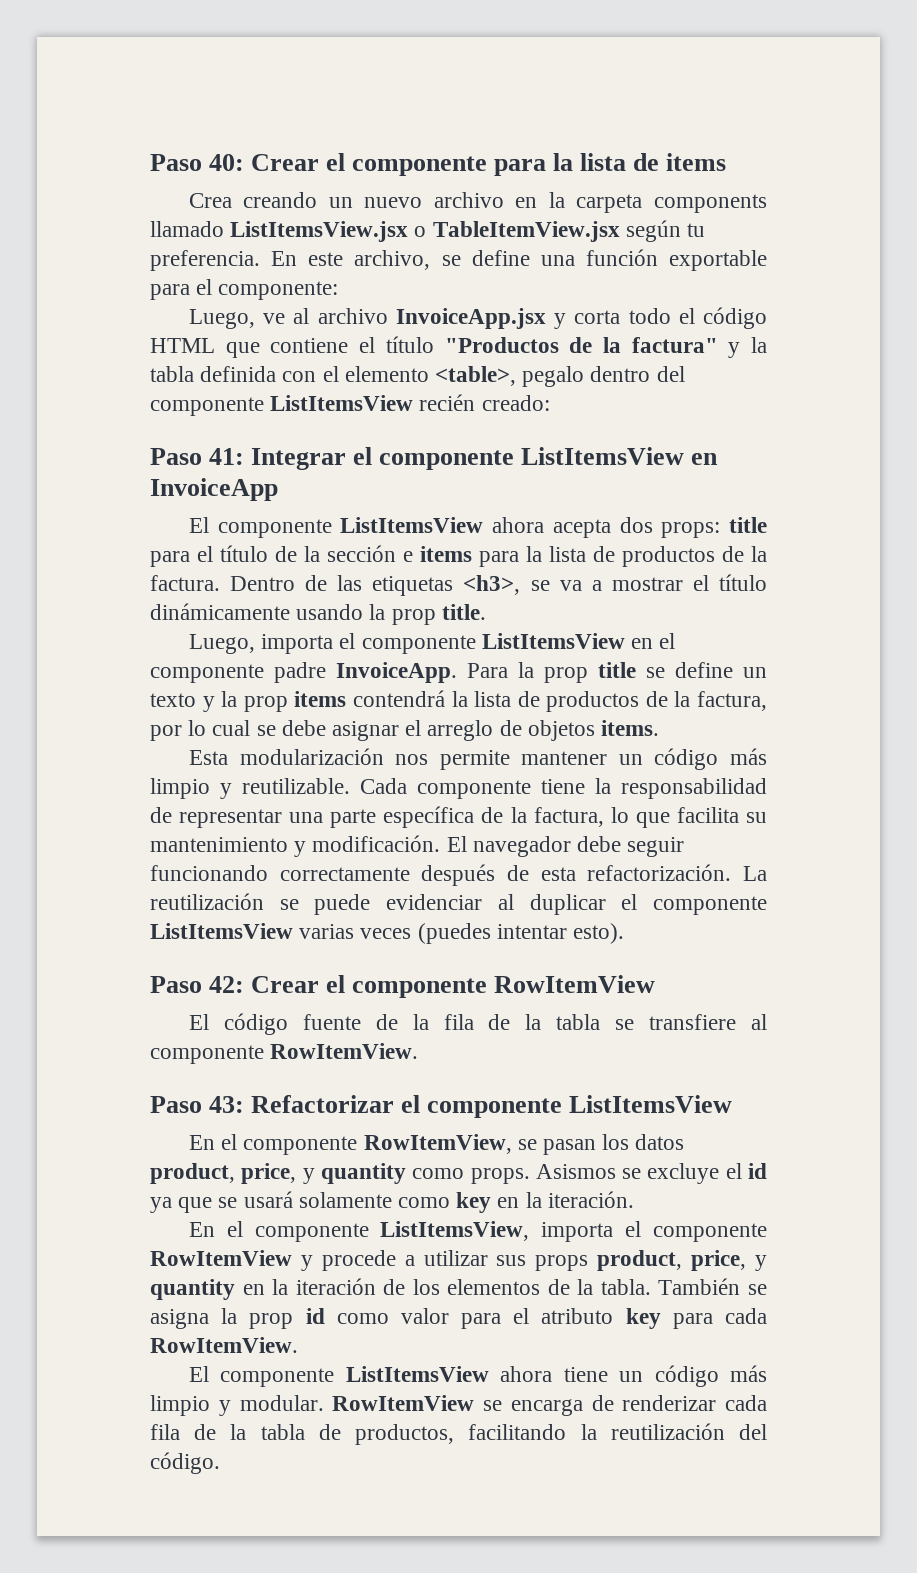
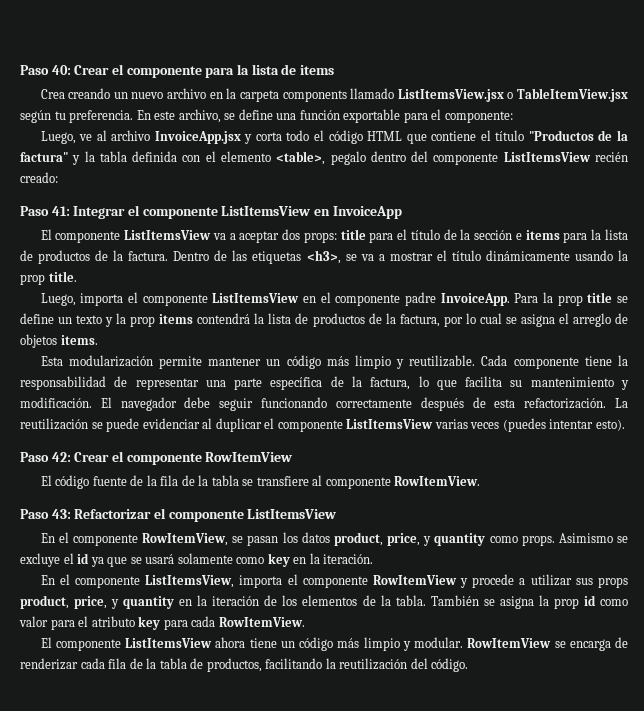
[492,517,611,538] ahora acepta -> [212,231,280,243] va a aceptar
[281,720,400,741] debe asignar -> [520,314,555,327] asigna
[395,754,429,765] nos -> (153, 361) none
[535,1164,616,1179] Asismos -> [558,533,613,543] Asimismo

